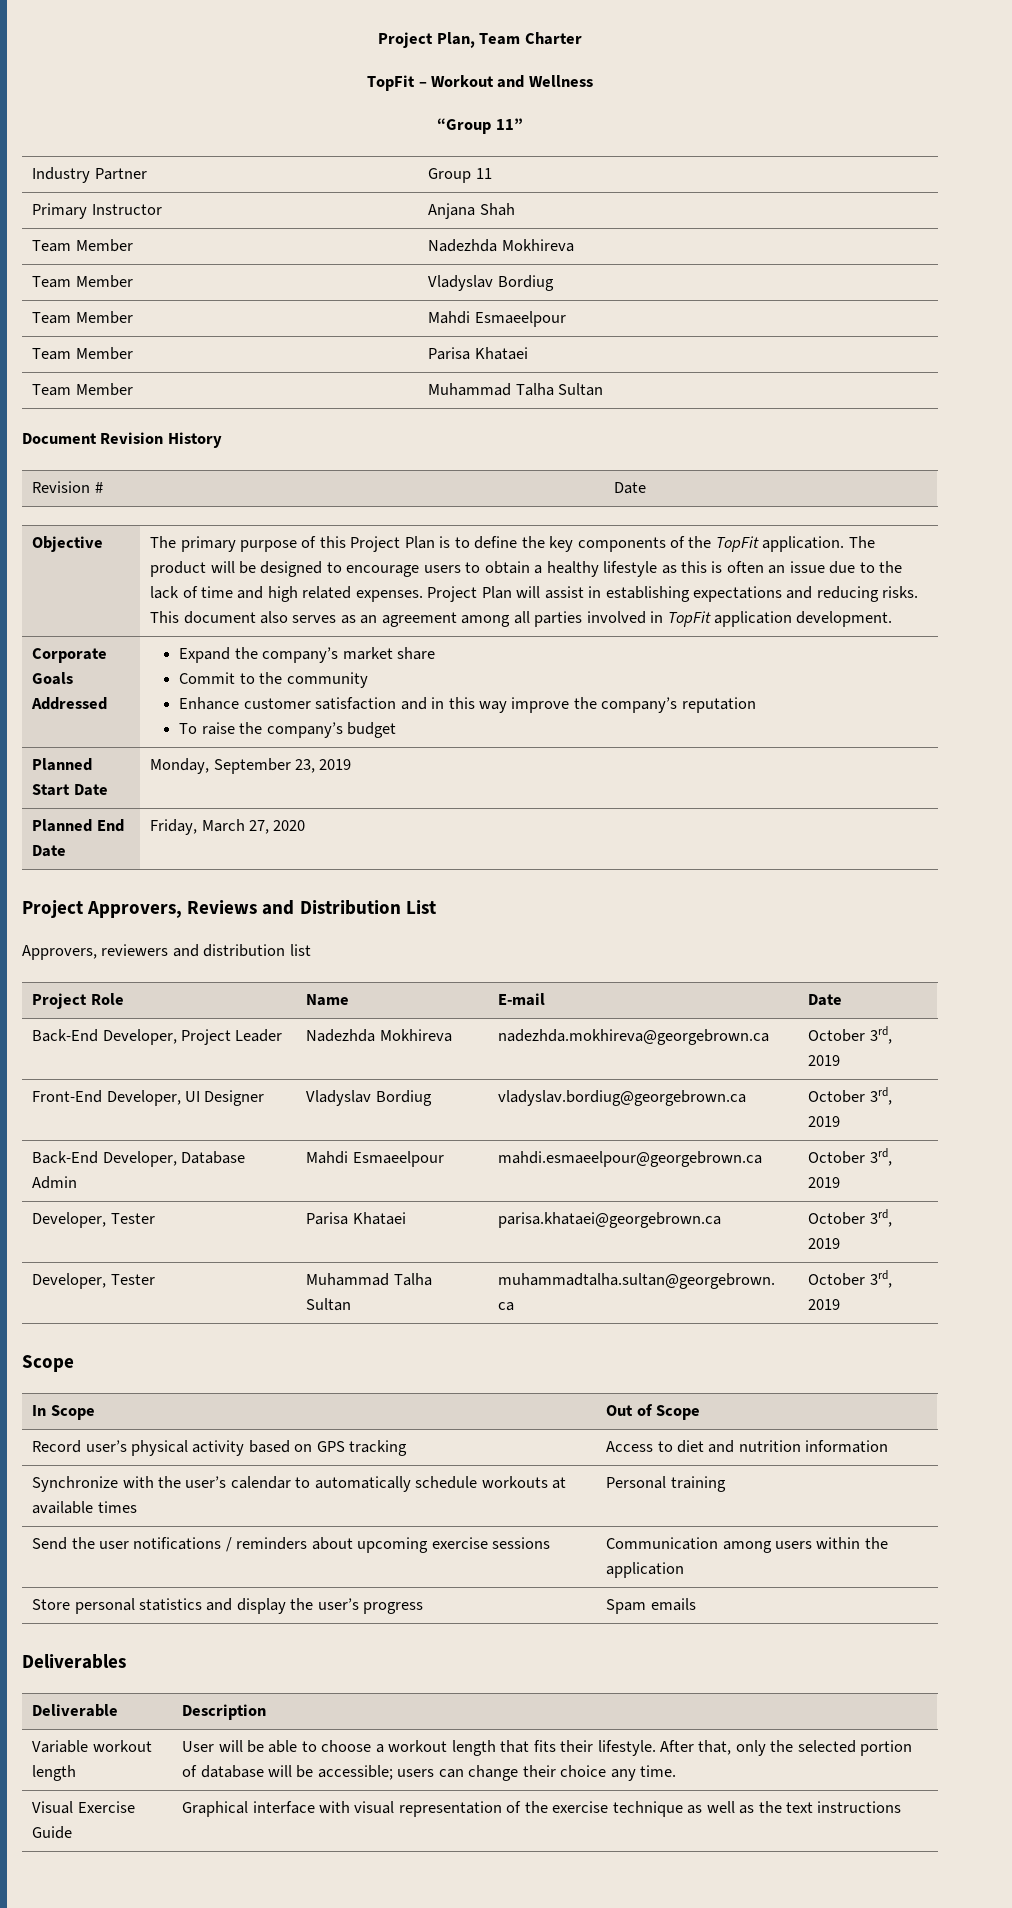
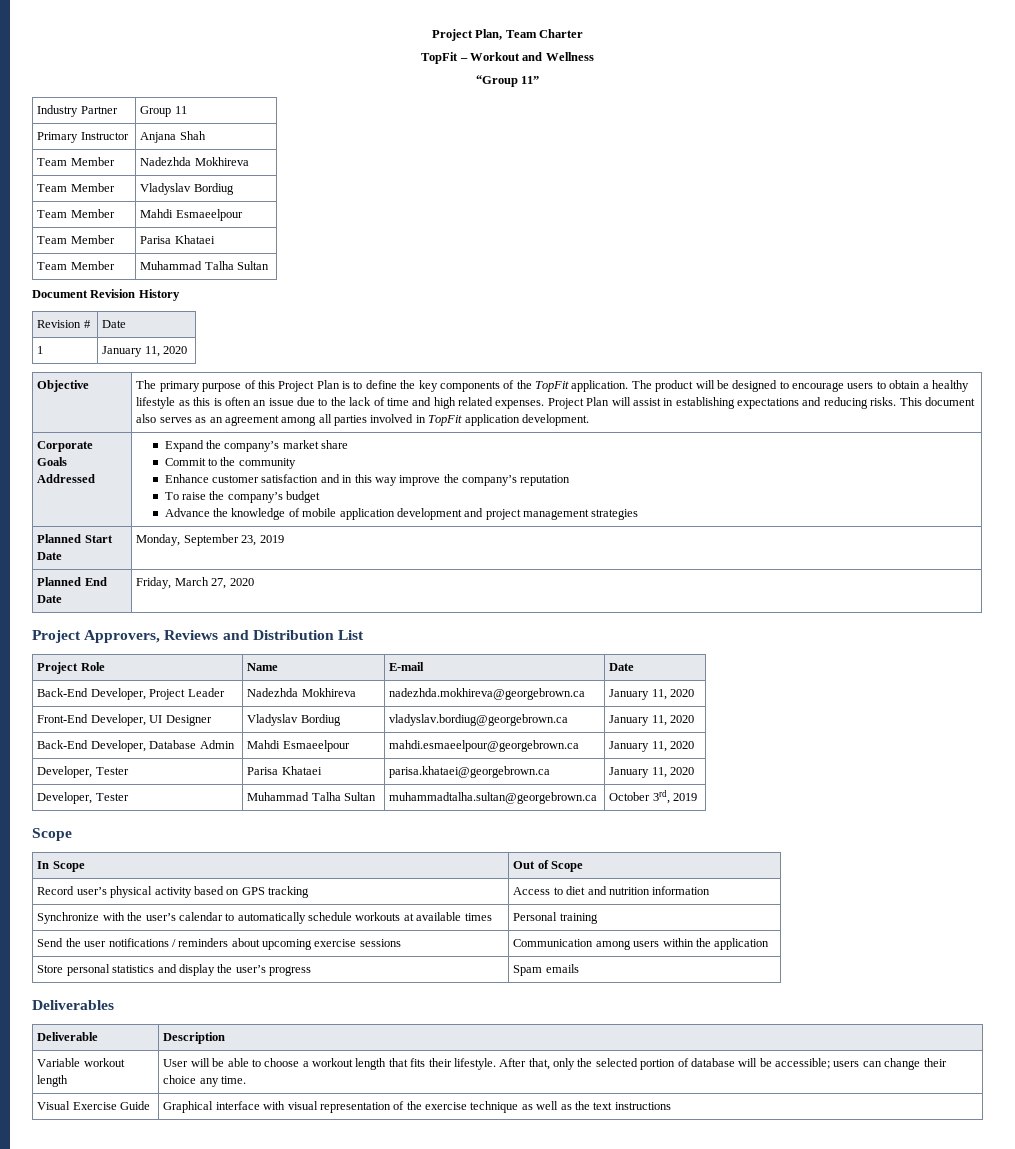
(647, 488) none -> [37,346,44,354] [102,346,188,357] // 1 | January 11, 2020
(397, 730) none -> [164,508,639,520] // Advance the knowledge of mobile application development and project management strategies
[22,944,311,960] // Approvers, reviewers and distribution list -> (364, 635) none
[808,1026,892,1044] [808,1055,841,1066] October 3rd, 2019 -> [609,689,695,700] January 11, 2020
[808,1087,892,1105] [808,1116,841,1127] October 3rd, 2019 -> [609,715,695,726] January 11, 2020
[808,1148,892,1166] [808,1177,841,1188] October 3rd, 2019 -> [609,741,695,752] January 11, 2020
[808,1209,892,1227] [808,1238,841,1249] October 3rd, 2019 -> [609,767,695,778] January 11, 2020

